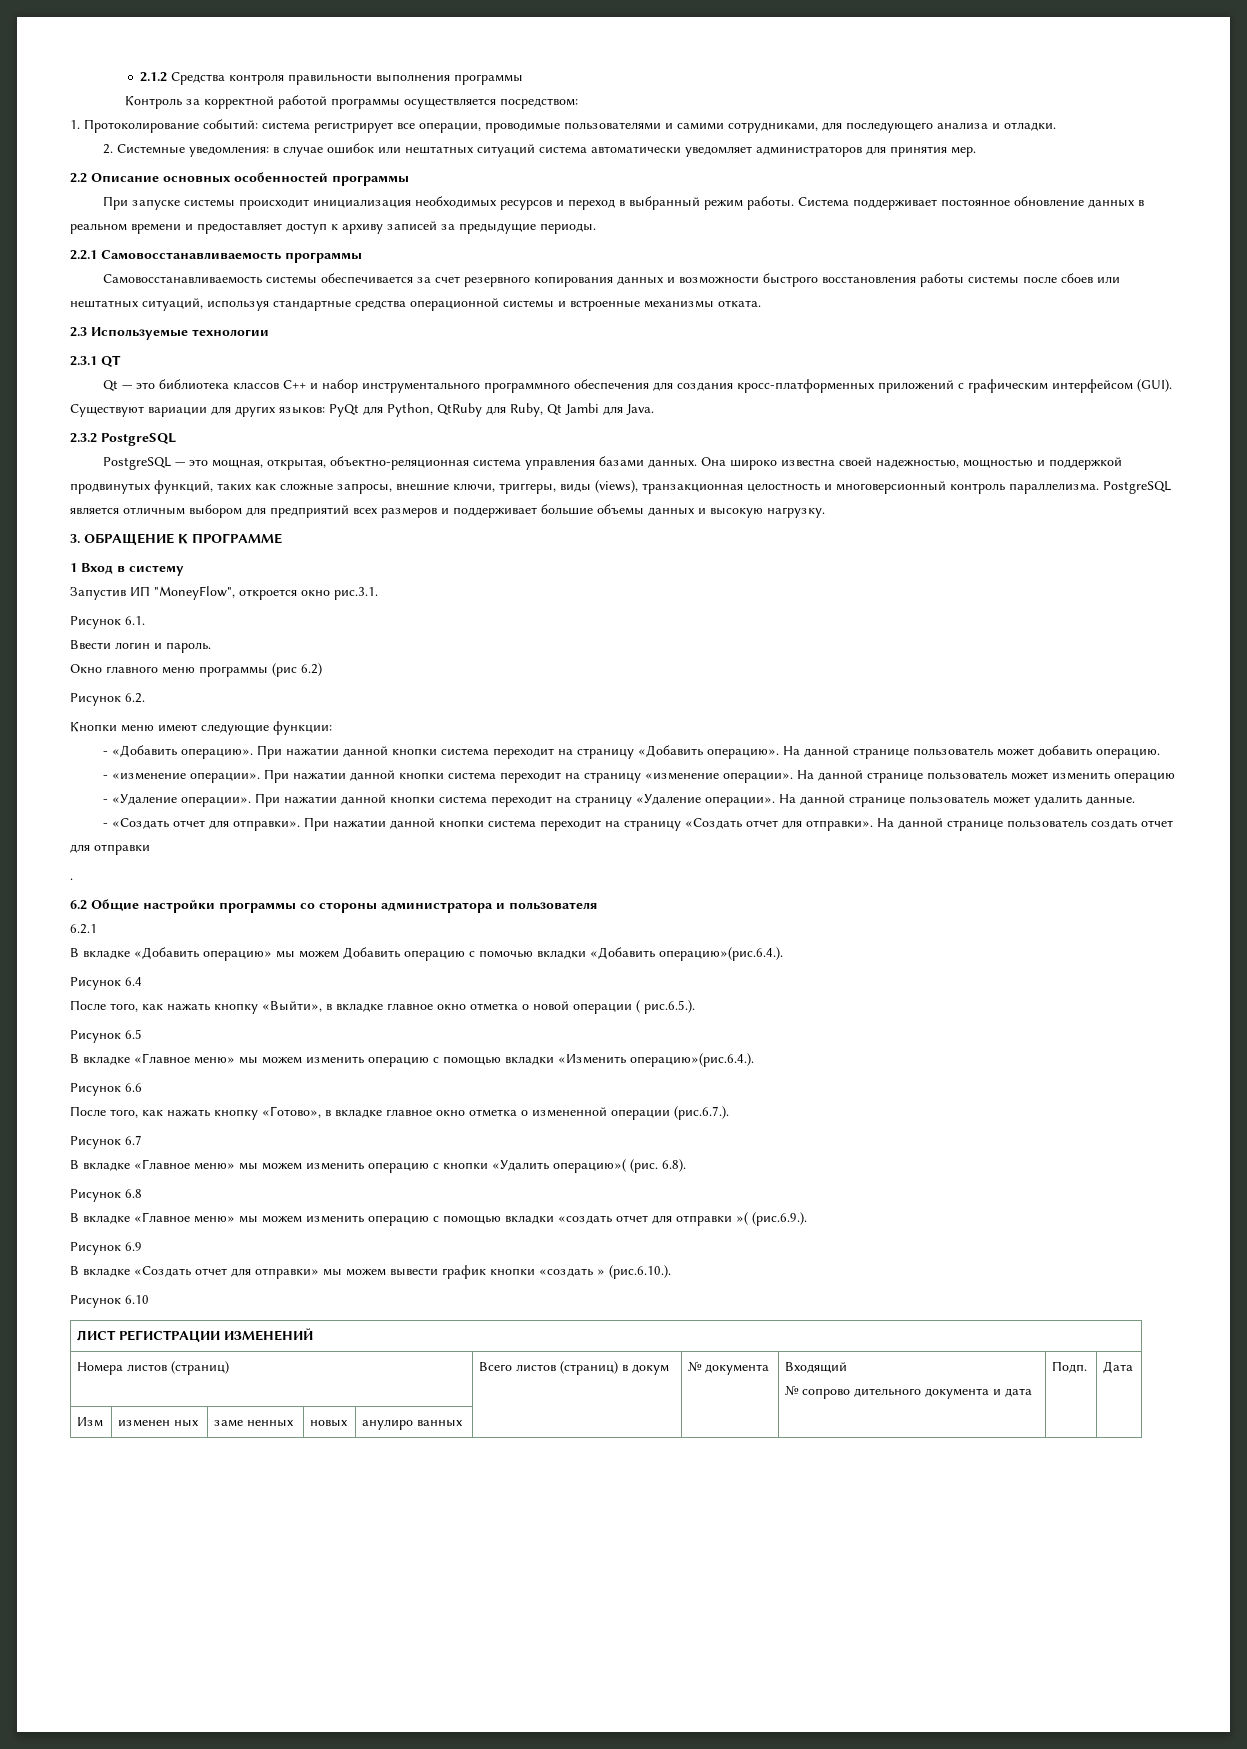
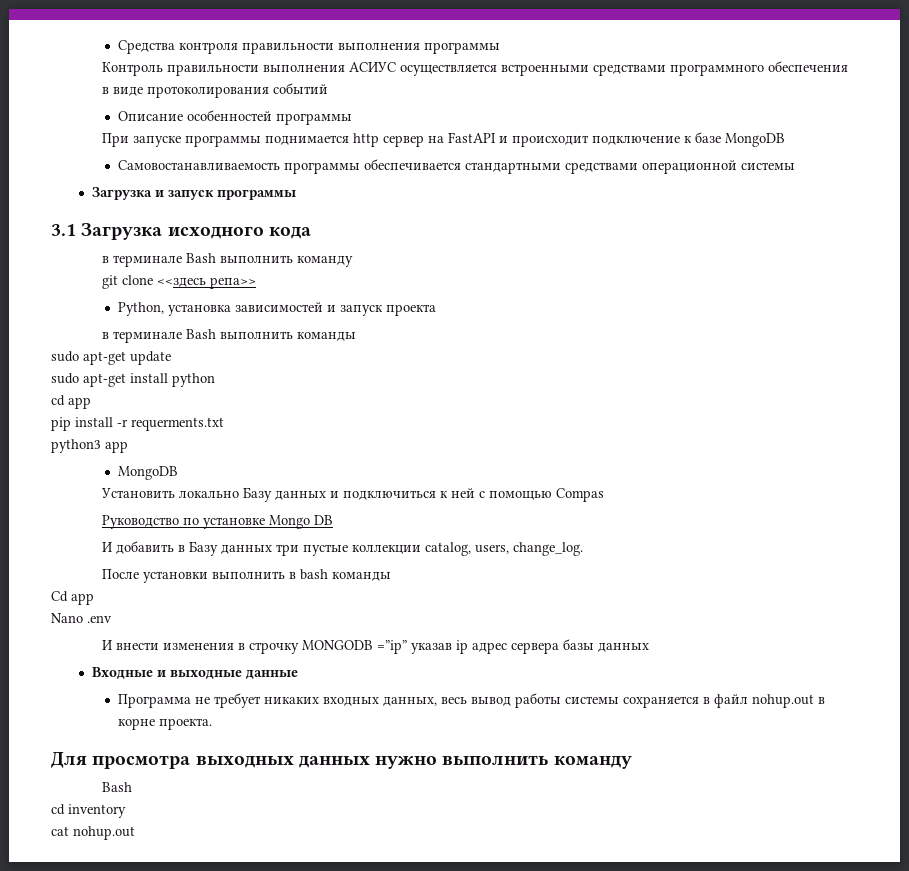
[140,72,168,82] 2.1.2 -> (117, 47) none
[185,95,578,109] [70,119,1056,133] [103,143,977,157] [70,172,409,186] [103,196,1145,210] [70,221,596,234] [70,250,362,263] [103,273,1121,287] [70,298,761,311] [70,327,269,340] [70,355,121,367] [103,379,1173,393] [70,403,654,417] [70,433,176,446] [103,456,1123,470] [70,480,1171,494] [70,504,825,518] [70,533,282,545] [70,563,184,576] [70,586,378,600] [70,616,145,629] [70,640,211,653] [70,663,322,677] [70,693,145,706] [70,721,332,735] [103,745,1161,759] [103,769,1176,783] [103,793,1136,807] [103,817,1174,831] [70,844,150,855] [70,878,73,880] [70,899,597,913] [70,924,97,934] [70,947,783,961] [70,977,142,990] [70,1000,695,1014] [70,1029,142,1043] [70,1053,754,1067] [70,1083,142,1096] [70,1106,729,1120] [70,1135,142,1149] [70,1159,686,1173] [70,1189,142,1202] [70,1212,807,1226] [70,1242,142,1255] [70,1265,671,1279] [70,1295,149,1308] [77,1328,314,1342] [77,1361,230,1375] [479,1361,670,1375] [688,1362,770,1375] [785,1362,848,1373] [785,1386,1033,1399] [1052,1361,1088,1373] [1103,1361,1134,1373] [77,1417,104,1427] [118,1420,200,1427] [214,1420,295,1427] [310,1420,349,1427] [362,1419,464,1430] за корректной работой программы осуществляется посредством: // 1. Протоколирование событий: система регистрирует все операции, проводимые пользователями и самими сотрудниками, для последующего анализа и отладки. // 2. Системные уведомления: в случае ошибок или нештатных ситуаций система автоматически уведомляет администраторов для принятия мер. // 2.2 Описание основных особенностей программы // При запуске системы происходит инициализация необходимых ресурсов и переход в выбранный режим работы. Система поддерживает постоянное обновление данных в реальном времени и предоставляет доступ к архиву записей за предыдущие периоды. // 2.2.1 Самовосстанавливаемость программы // Самовосстанавливаемость системы обеспечивается за счет резервного копирования данных и возможности быстрого восстановления работы системы после сбоев или нештатных ситуаций, используя стандартные средства операционной системы и встроенные механизмы отката. // 2.3 Используемые технологии // 2.3.1 QT // Qt — это библиотека классов C++ и набор инструментального программного обеспечения для создания кросс-платформенных приложений с графическим интерфейсом (GUI). Существуют вариации для других языков: PyQt для Python, QtRuby для Ruby, Qt Jambi для Java. // 2.3.2 PostgreSQL // PostgreSQL — это мощная, открытая, объектно-реляционная система управления базами данных. Она широко известна своей надежностью, мощностью и поддержкой продвинутых функций, таких как сложные запросы, внешние ключи, триггеры, виды (views), транзакционная целостность и многоверсионный контроль параллелизма. PostgreSQL является отличным выбором для предприятий всех размеров и поддерживает большие объемы данных и высокую нагрузку. // 3. ОБРАЩЕНИЕ К ПРОГРАММЕ // 1 Вход в систему // Запустив ИП "MoneyFlow", откроется окно рис.3.1. // Рисунок 6.1. // Ввести логин и пароль. // Окно главного меню программы (рис 6.2) // Рисунок 6.2. // Кнопки меню имеют следующие функции: // - «Добавить операцию». При нажатии данной кнопки система переходит на страницу «Добавить операцию». На данной странице пользователь может добавить операцию. // - «изменение операции». При нажатии данной кнопки система переходит на страницу «изменение операции». На данной странице пользователь может изменить операцию // - «Удаление операции». При нажатии данной кнопки система переходит на страницу «Удаление операции». На данной странице пользователь может удалить данные. // - «Создать отчет для отправки». При нажатии данной кнопки система переходит на страницу «Создать отчет для отправки». На данной странице пользователь создать отчет для отправки // . // 6.2 Общие настройки программы со стороны администратора и пользователя // 6.2.1 // В вкладке «Добавить операцию» мы можем Добавить операцию с помочью вкладки «Добавить операцию»(рис.6.4.). // Рисунок 6.4 // После того, как нажать кнопку «Выйти», в вкладке главное окно отметка о новой операции ( рис.6.5.). // Рисунок 6.5 // В вкладке «Главное меню» мы можем изменить операцию с помощью вкладки «Изменить операцию»(рис.6.4.). // Рисунок 6.6 // После того, как нажать кнопку «Готово», в вкладке главное окно отметка о измененной операции (рис.6.7.). // Рисунок 6.7 // В вкладке «Главное меню» мы можем изменить операцию с кнопки «Удалить операцию»( (рис. 6.8). // Рисунок 6.8 // В вкладке «Главное меню» мы можем изменить операцию с помощью вкладки «создать отчет для отправки »( (рис.6.9.). // Рисунок 6.9 // В вкладке «Создать отчет для отправки» мы можем вывести график кнопки «создать » (рис.6.10.). // Рисунок 6.10 // ЛИСТ РЕГИСТРАЦИИ ИЗМЕНЕНИЙ // Номера листов (страниц) | Всего листов (страниц) в докум | № документа | Входящий // № сопрово дительного документа и дата | Подп. | Дата // Изм | изменен ных | заме ненных | новых | анулиро ванных | | | | | -> [166,61,848,76] [101,83,328,98] [117,110,352,125] [101,132,785,147] [117,159,795,174] [92,187,297,200] [51,223,311,240] [101,253,353,267] [101,275,256,289] [117,302,436,316] [101,329,356,343] [51,351,171,365] [51,373,215,387] [51,395,91,409] [51,417,224,431] [51,439,128,453] [117,466,178,480] [100,487,604,502] [101,515,333,529] [101,541,583,556] [101,569,391,583] [51,591,94,605] [51,613,112,623] [101,639,649,654] [92,667,299,680] [117,693,825,708] [117,718,212,730] [51,752,632,769] [101,782,132,792] [51,804,126,818] [51,826,135,840] правильности выполнения АСИУС осуществляется встроенными средствами программного обеспечения в виде протоколирования событий // Описание особенностей программы // При запуске программы поднимается http сервер на FastAPI и происходит подключение к базе MongoDB // Самовостанавливаемость программы обеспечивается стандартными средствами операционной системы // Загрузка и запуск программы // 3.1 Загрузка исходного кода // в терминале Bash выполнить команду // git clone <<здесь репа>> // Python, установка зависимостей и запуск проекта // в терминале Bash выполнить команды // sudo apt-get update // sudo apt-get install python // cd app // pip install -r requerments.txt // python3 app // MongoDB // Установить локально Базу данных и подключиться к ней с помощью Compas // Руководство по установке Mongo DB // И добавить в Базу данных три пустые коллекции catalog, users, change_log. // После установки выполнить в bash команды // Cd app // Nano .env // И внести изменения в строчку MONGODB =”ip” указав ip адрес сервера базы данных // Входные и выходные данные // Программа не требует никаких входных данных, весь вывод работы системы сохраняется в файл nohup.out в корне проекта. // Для просмотра выходных данных нужно выполнить команду // Bash // cd inventory // cat nohup.out

